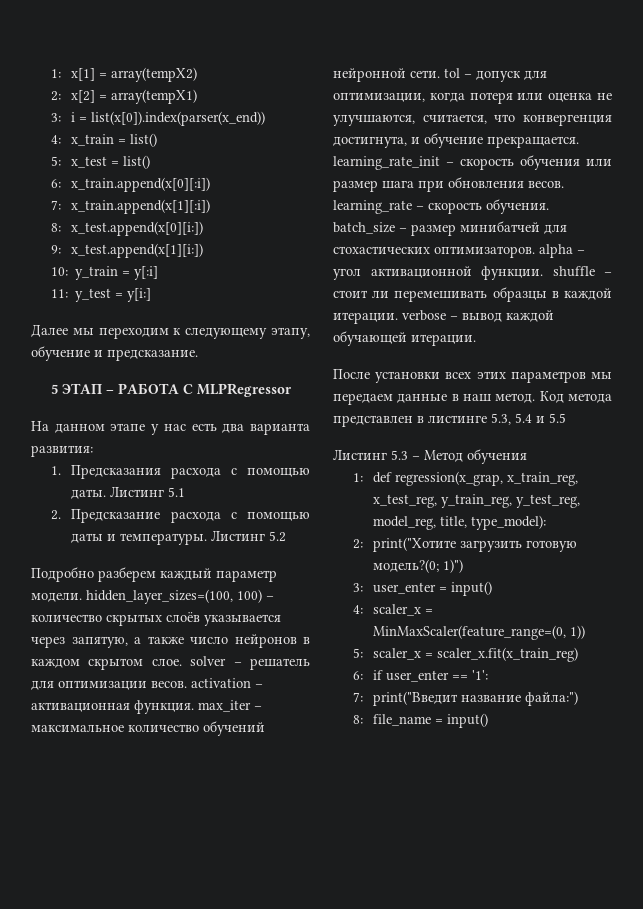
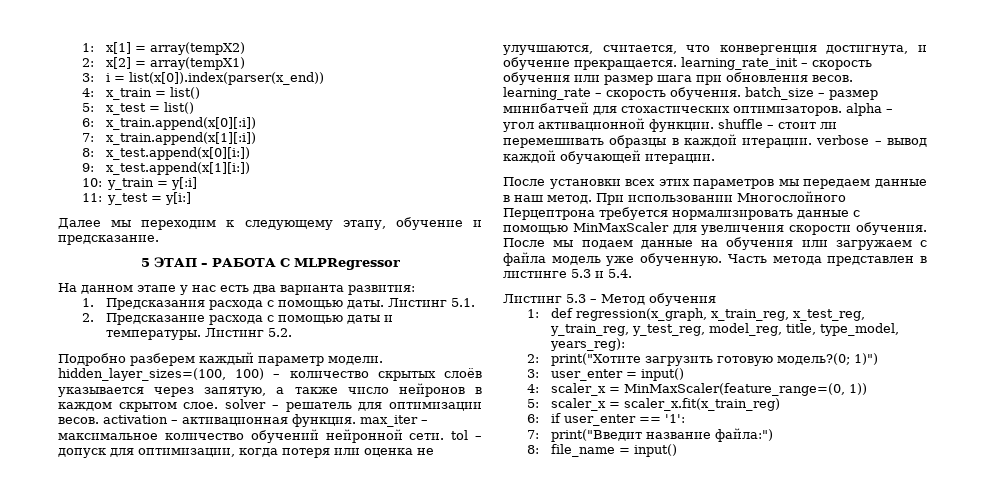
[168,487,186,497] 5.1 -> [450,298,475,307] 5.1.
[269,531,287,542] 5.2 -> [267,328,292,337] 5.2.
[539,391,612,403] [333,413,566,427] Код метода представлен в листинге 5.3, 5.4 и 5.5 -> [596,191,846,205] [503,207,860,220] [503,222,927,235] [503,237,927,250] [503,252,927,266] [503,269,632,278] При использовании Многослойного Перцептрона требуется нормализировать данные с помощью MinMaxScaler для увеличения скорости обучения. После мы подаем данные на обучения или загружаем с файла модель уже обученную. Часть метода представлен в листинге 5.3 и 5.4.
[395,471,504,486] regression(x_grap, -> [575,308,707,321] regression(x_graph,
[471,515,547,530] type_model): -> [819,323,899,336] [549,338,625,351] type_model, years_reg):

